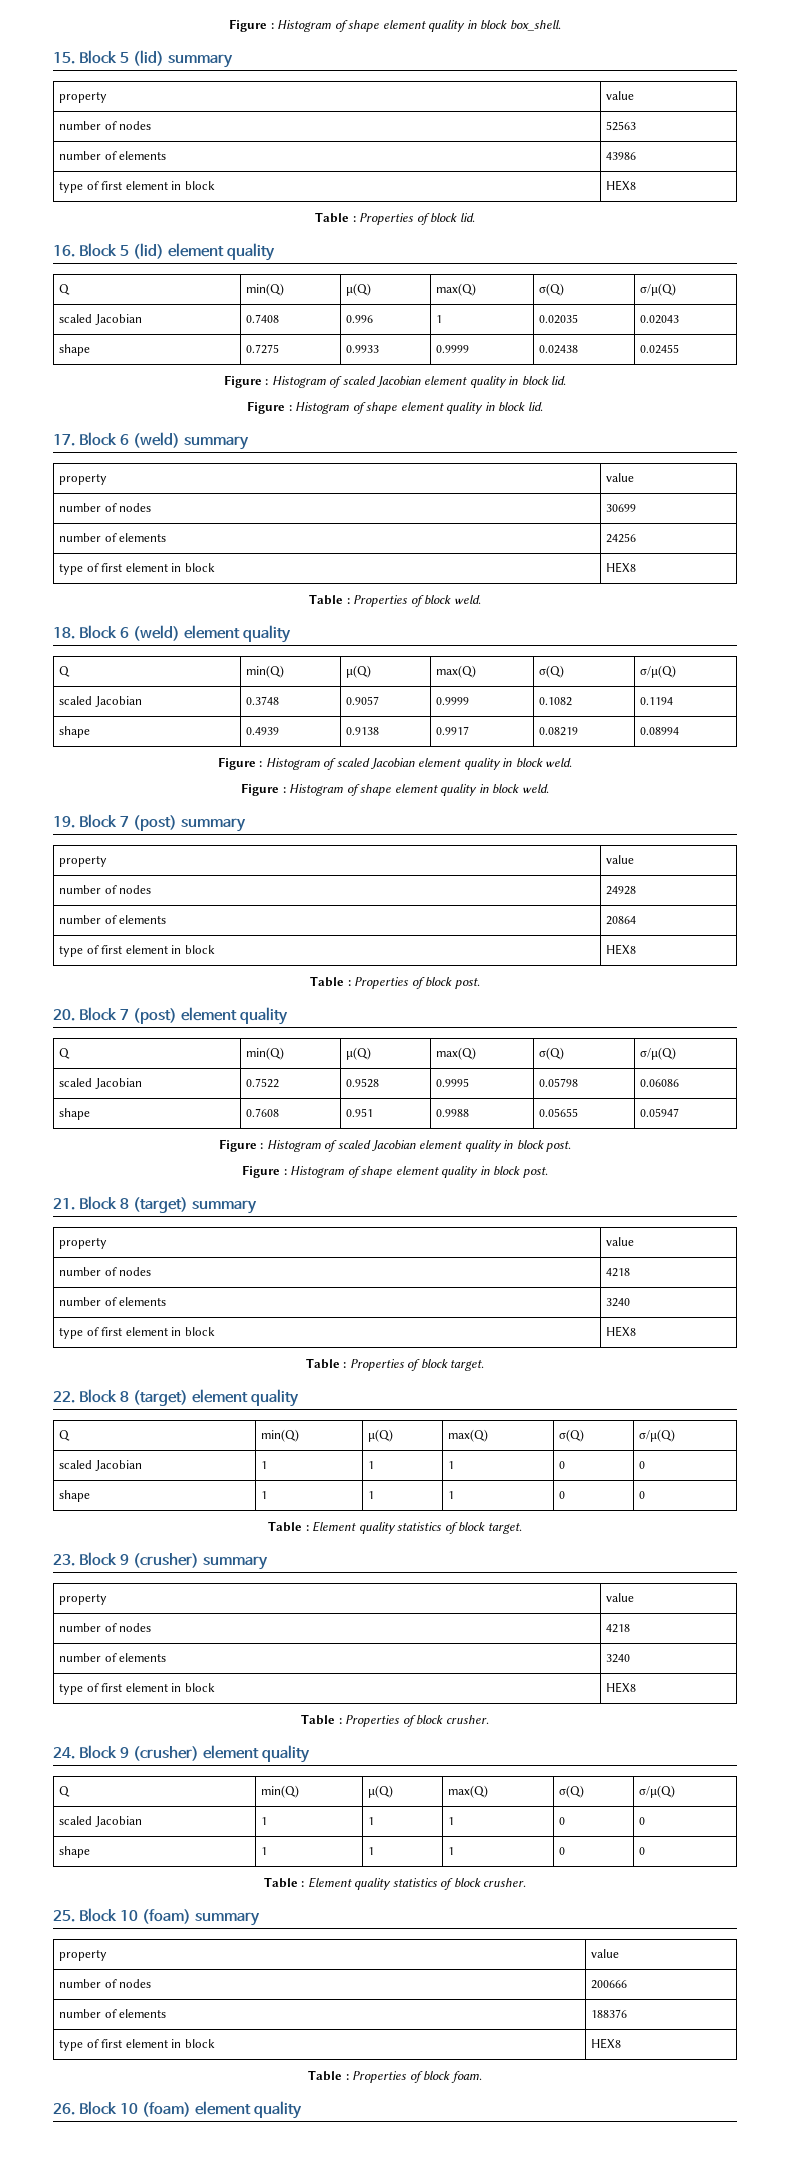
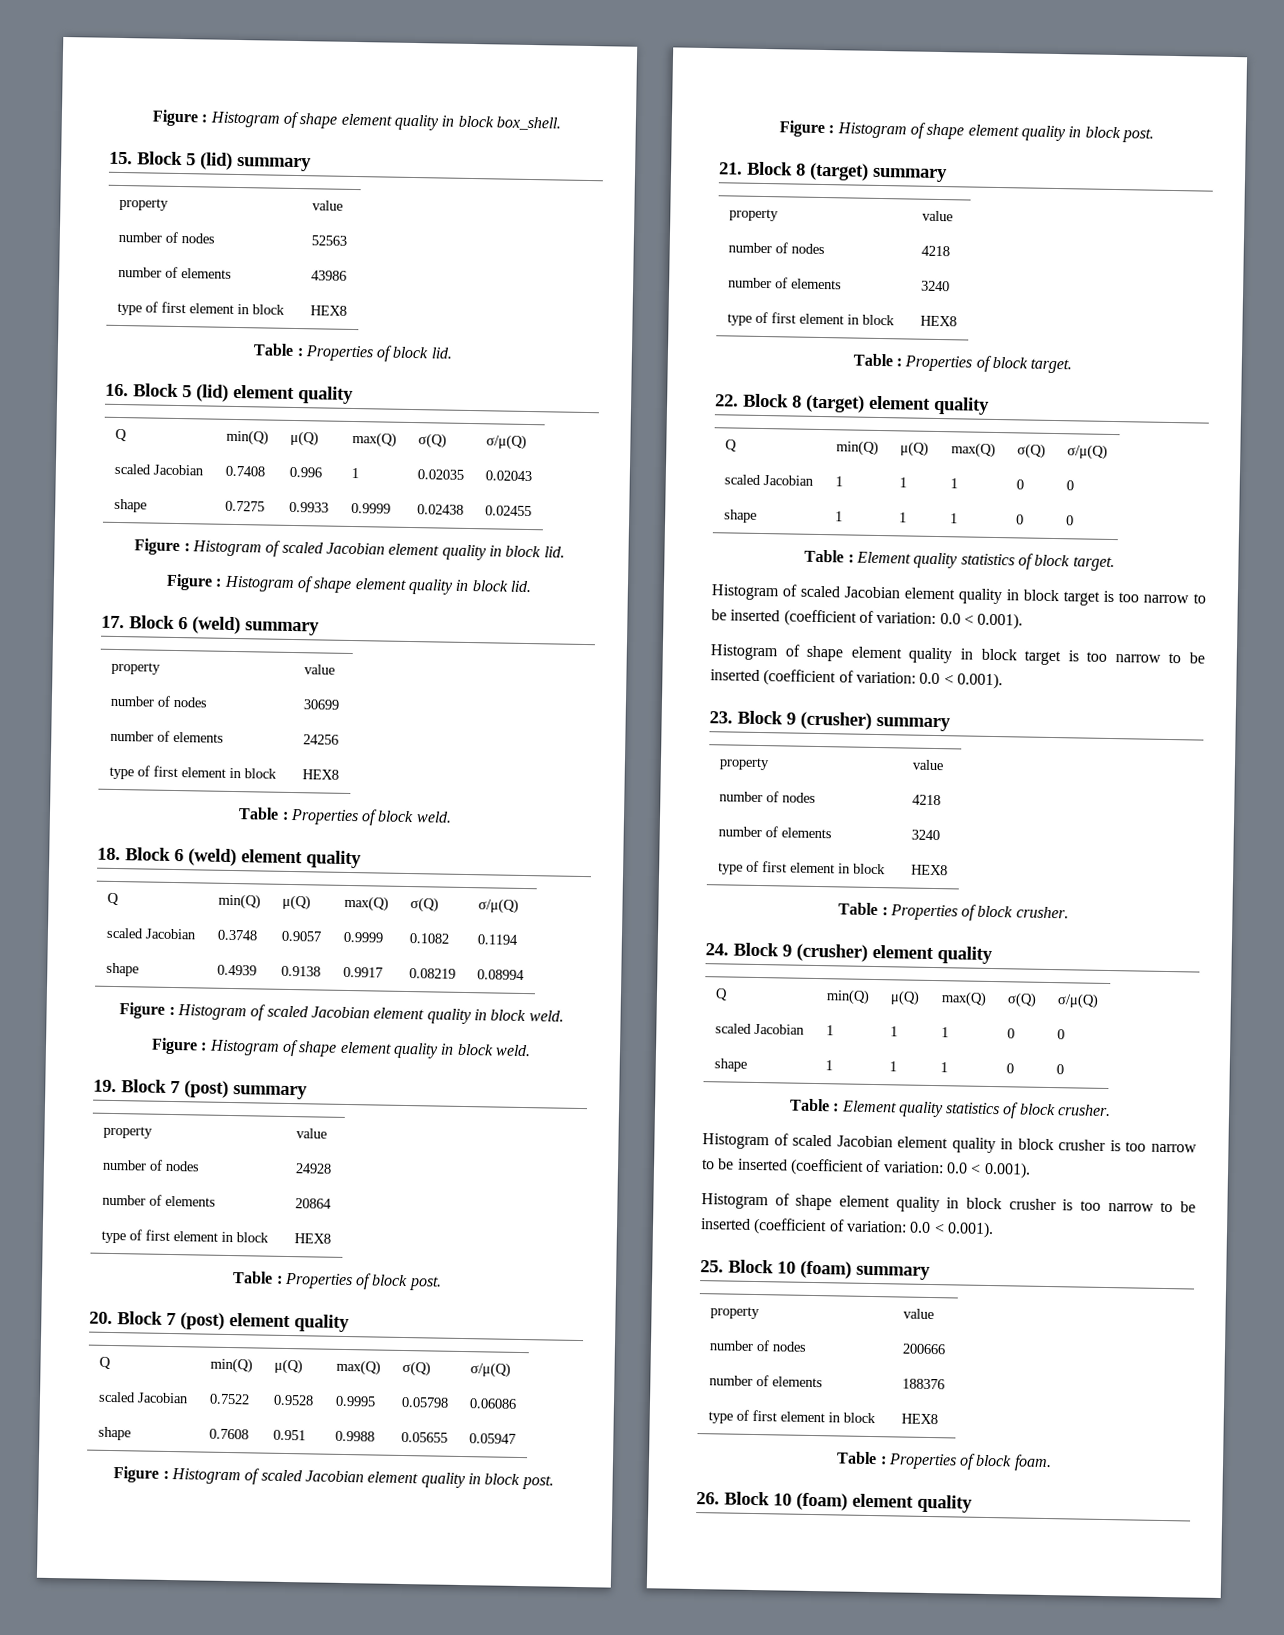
(522, 1528) none -> [711,584,1206,606] [711,609,1024,630] [710,644,1205,666] [710,669,1003,690] // Histogram of scaled Jacobian element quality in block target is too narrow to be inserted (coefficient of variation: 0.0 < 0.001). // Histogram of shape element quality in block target is too narrow to be inserted (coefficient of variation: 0.0 < 0.001).
(527, 1882) none -> [702,1133,1197,1154] [701,1158,1031,1179] [701,1193,1196,1213] [700,1217,994,1239] // Histogram of scaled Jacobian element quality in block crusher is too narrow to be inserted (coefficient of variation: 0.0 < 0.001). // Histogram of shape element quality in block crusher is too narrow to be inserted (coefficient of variation: 0.0 < 0.001).

